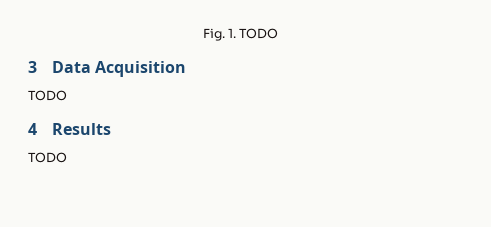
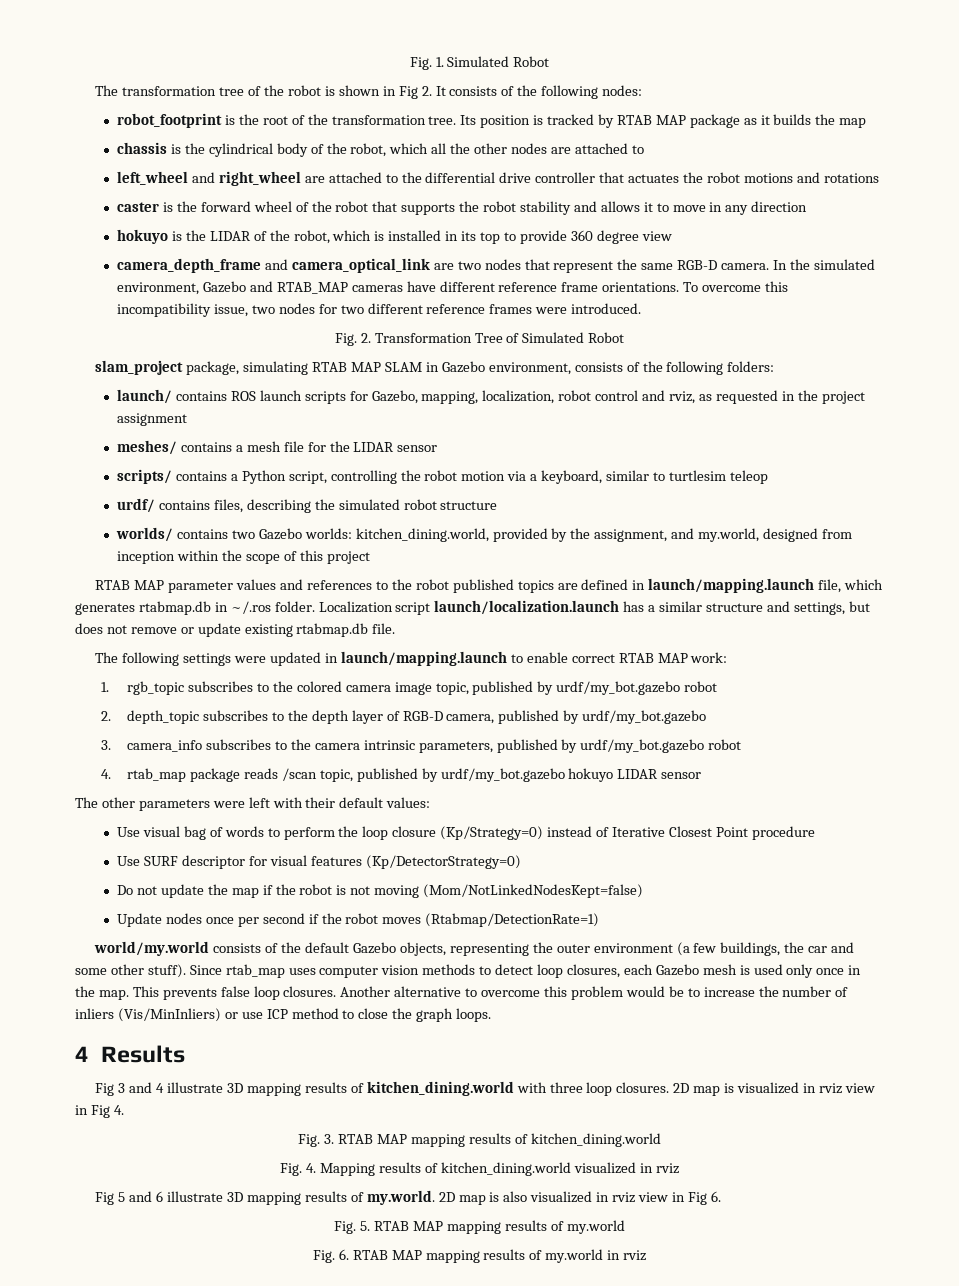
[239,28,279,39] [28,61,187,77] [28,90,67,101] [28,123,111,135] [28,152,67,163] TODO // 3 Data Acquisition // TODO // 4 Results // TODO -> [447,56,550,67] [95,85,643,99] [117,113,867,128] [117,142,644,157] [117,171,879,186] [117,201,808,215] [117,229,672,244] [117,258,875,273] [117,281,788,295] [117,303,642,317] [334,332,625,346] [95,360,775,375] [117,389,865,404] [117,413,188,426] [117,440,438,455] [117,469,768,484] [117,498,498,513] [116,527,852,542] [117,550,370,564] [95,578,884,593] [75,600,870,615] [75,623,396,637] [95,651,728,666] [101,681,718,695] [101,710,707,724] [101,739,742,753] [101,768,702,782] [75,797,431,811] [117,826,815,840] [117,855,521,869] [117,884,644,898] [117,913,600,927] [94,941,855,956] [75,964,862,978] [75,986,849,1000] [75,1008,492,1022] [75,1045,186,1063] [95,1081,875,1096] [75,1105,124,1118] [298,1133,661,1147] [280,1162,679,1176] [95,1190,721,1205] [334,1220,625,1234] [312,1249,647,1263] Simulated Robot // The transformation tree of the robot is shown in Fig 2. It consists of the following nodes: // robot_footprint is the root of the transformation tree. Its position is tracked by RTAB MAP package as it builds the map // chassis is the cylindrical body of the robot, which all the other nodes are attached to // left_wheel and right_wheel are attached to the differential drive controller that actuates the robot motions and rotations // caster is the forward wheel of the robot that supports the robot stability and allows it to move in any direction // hokuyo is the LIDAR of the robot, which is installed in its top to provide 360 degree view // camera_depth_frame and camera_optical_link are two nodes that represent the same RGB-D camera. In the simulated environment, Gazebo and RTAB_MAP cameras have different reference frame orientations. To overcome this incompatibility issue, two nodes for two different reference frames were introduced. // Fig. 2. Transformation Tree of Simulated Robot // slam_project package, simulating RTAB MAP SLAM in Gazebo environment, consists of the following folders: // launch/ contains ROS launch scripts for Gazebo, mapping, localization, robot control and rviz, as requested in the project assignment // meshes/ contains a mesh file for the LIDAR sensor // scripts/ contains a Python script, controlling the robot motion via a keyboard, similar to turtlesim teleop // urdf/ contains files, describing the simulated robot structure // worlds/ contains two Gazebo worlds: kitchen_dining.world, provided by the assignment, and my.world, designed from inception within the scope of this project // RTAB MAP parameter values and references to the robot published topics are defined in launch/mapping.launch file, which generates rtabmap.db in ~/.ros folder. Localization script launch/localization.launch has a similar structure and settings, but does not remove or update existing rtabmap.db file. // The following settings were updated in launch/mapping.launch to enable correct RTAB MAP work: // 1. rgb_topic subscribes to the colored camera image topic, published by urdf/my_bot.gazebo robot // 2. depth_topic subscribes to the depth layer of RGB-D camera, published by urdf/my_bot.gazebo // 3. camera_info subscribes to the camera intrinsic parameters, published by urdf/my_bot.gazebo robot // 4. rtab_map package reads /scan topic, published by urdf/my_bot.gazebo hokuyo LIDAR sensor // The other parameters were left with their default values: // Use visual bag of words to perform the loop closure (Kp/Strategy=0) instead of Iterative Closest Point procedure // Use SURF descriptor for visual features (Kp/DetectorStrategy=0) // Do not update the map if the robot is not moving (Mom/NotLinkedNodesKept=false) // Update nodes once per second if the robot moves (Rtabmap/DetectionRate=1) // world/my.world consists of the default Gazebo objects, representing the outer environment (a few buildings, the car and some other stuff). Since rtab_map uses computer vision methods to detect loop closures, each Gazebo mesh is used only once in the map. This prevents false loop closures. Another alternative to overcome this problem would be to increase the number of inliers (Vis/MinInliers) or use ICP method to close the graph loops. // 4 Results // Fig 3 and 4 illustrate 3D mapping results of kitchen_dining.world with three loop closures. 2D map is visualized in rviz view in Fig 4. // Fig. 3. RTAB MAP mapping results of kitchen_dining.world // Fig. 4. Mapping results of kitchen_dining.world visualized in rviz // Fig 5 and 6 illustrate 3D mapping results of my.world. 2D map is also visualized in rviz view in Fig 6. // Fig. 5. RTAB MAP mapping results of my.world // Fig. 6. RTAB MAP mapping results of my.world in rviz

